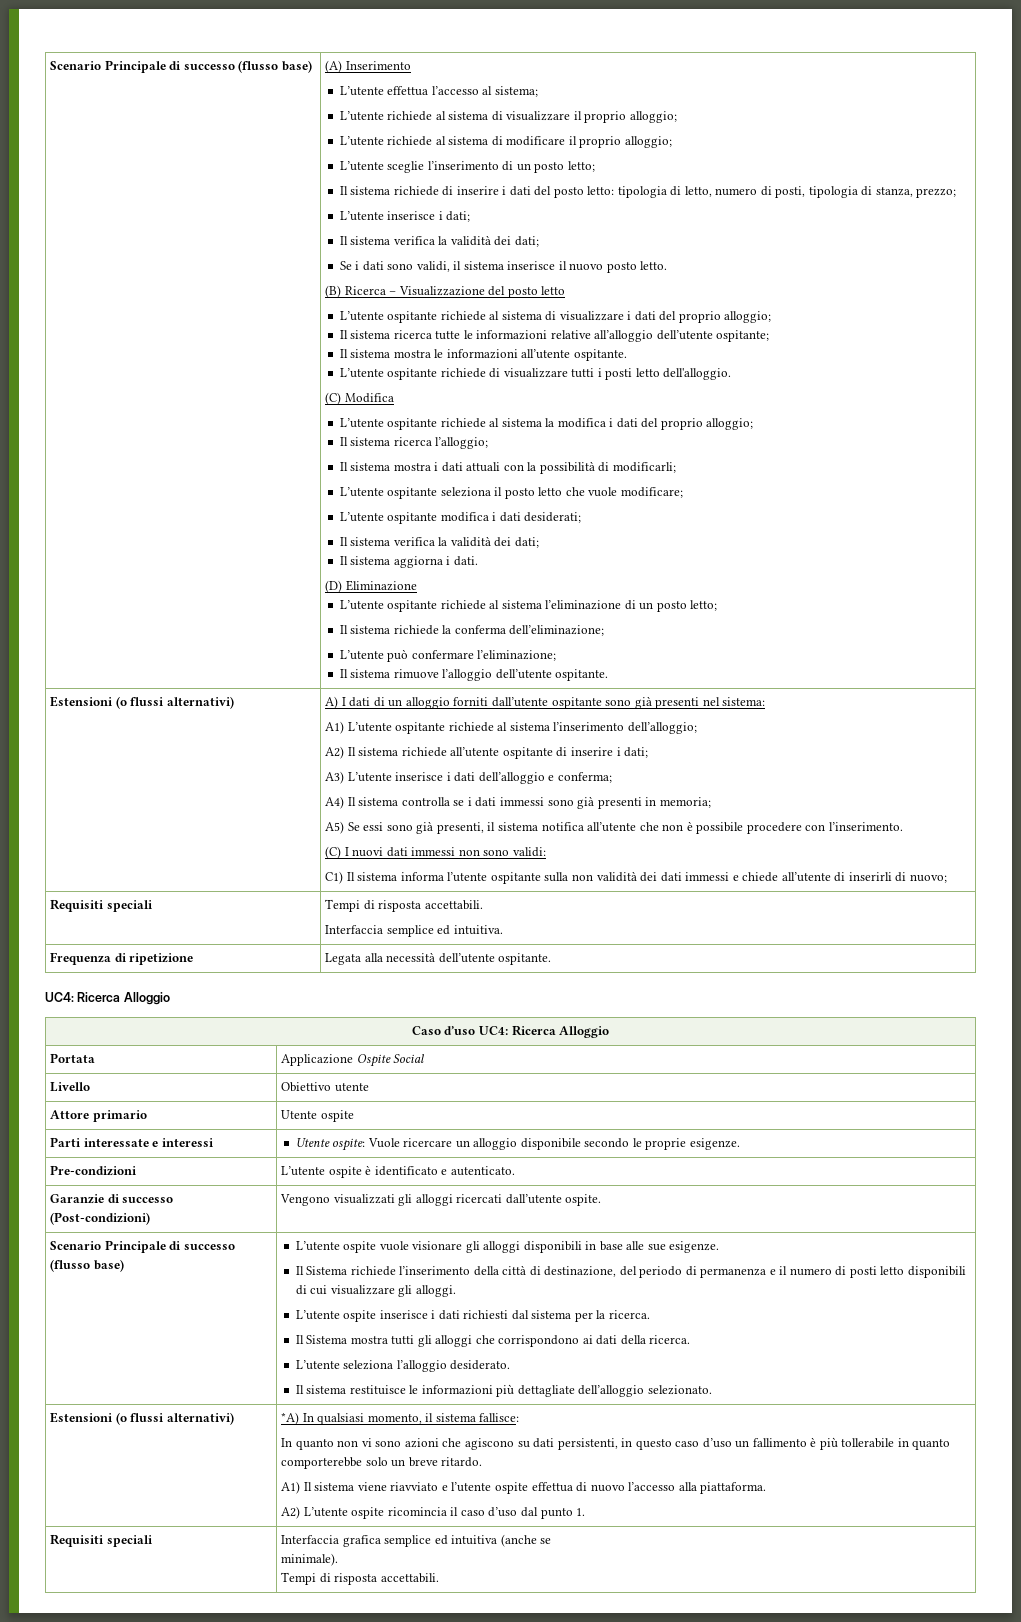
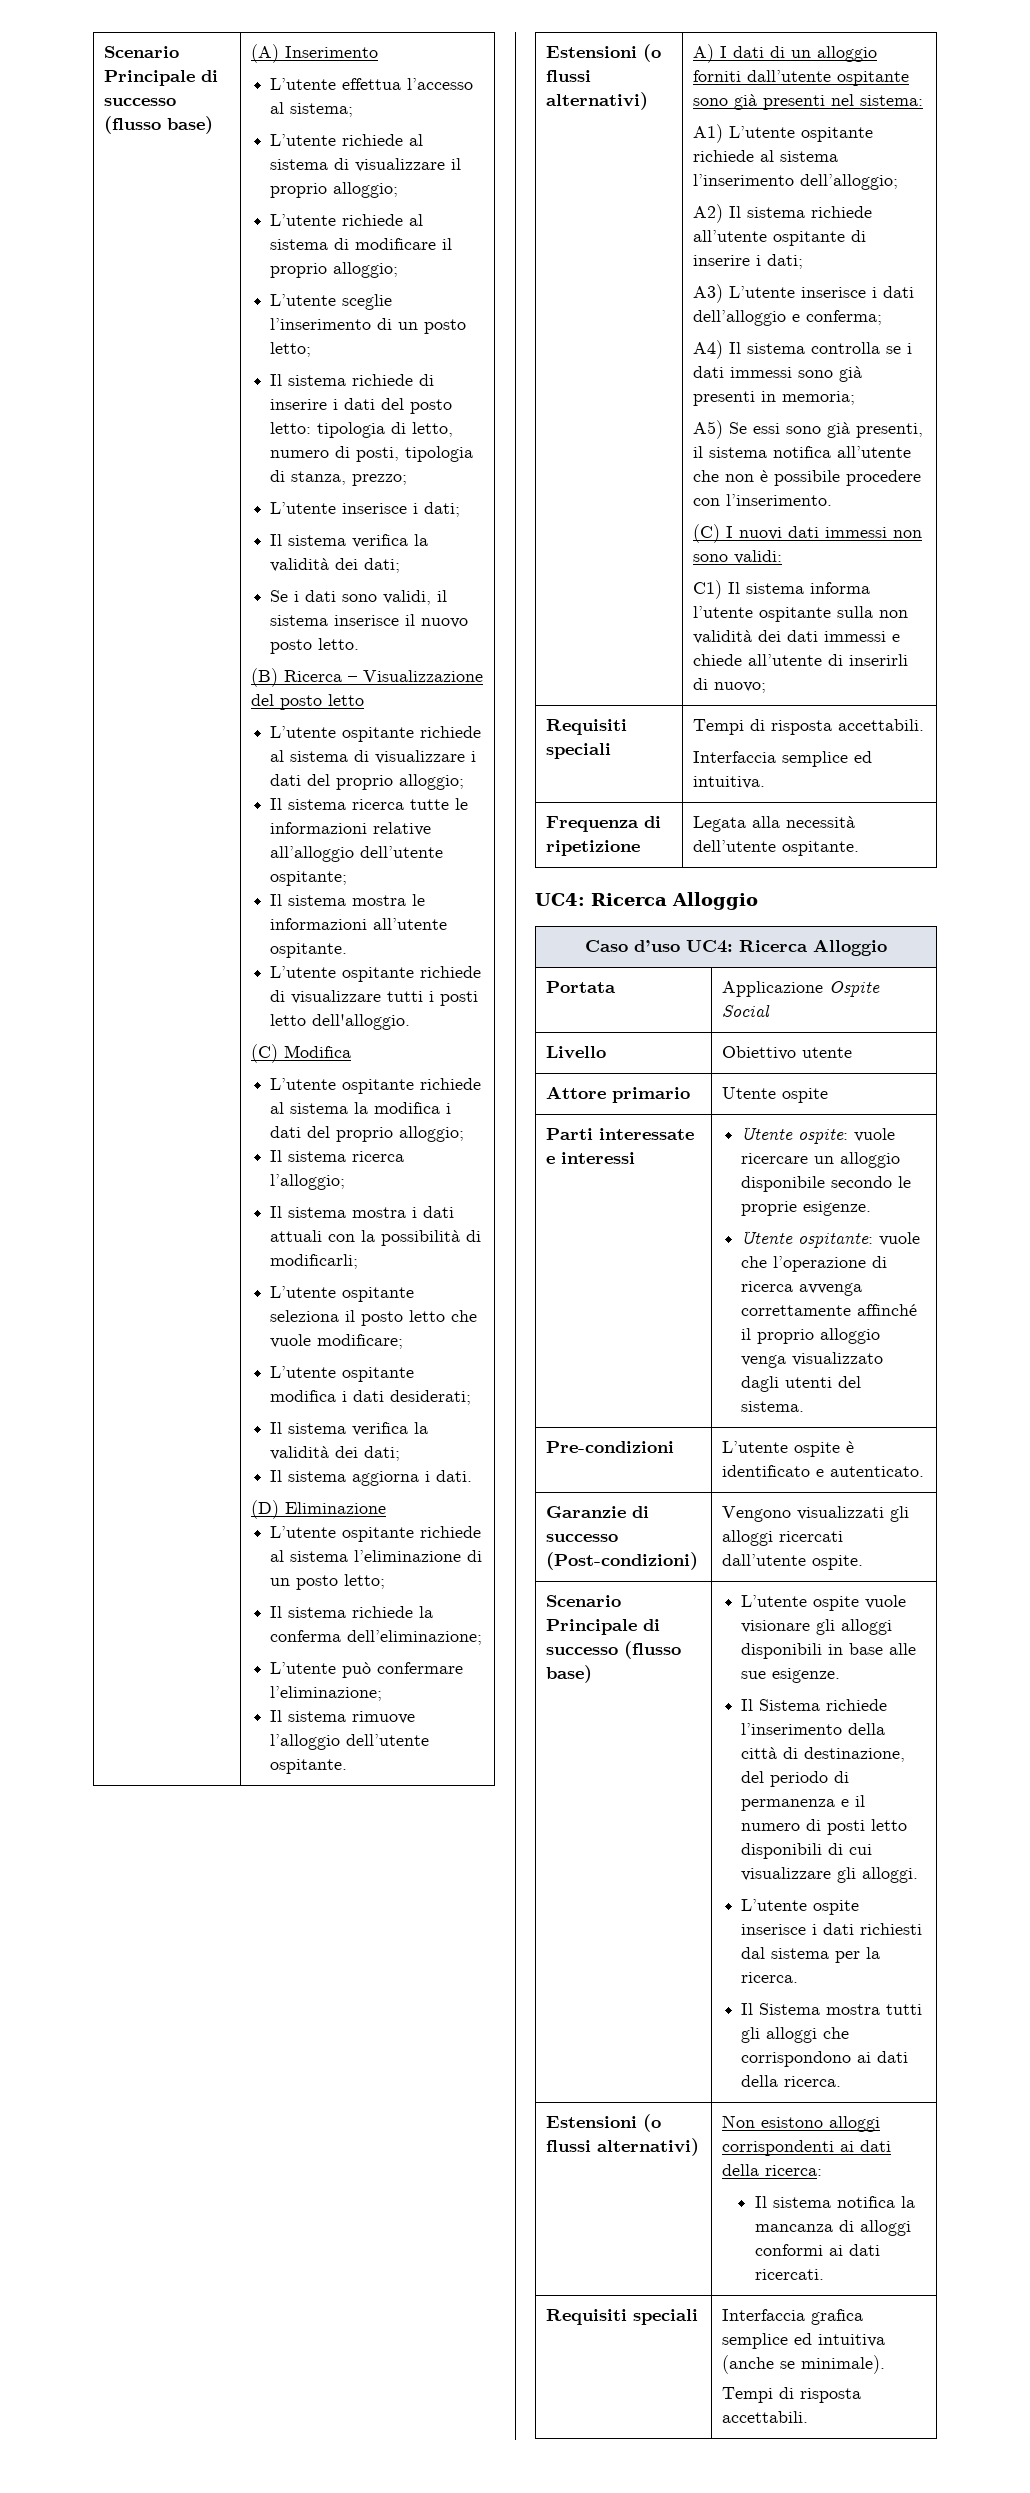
[367,1138,400,1148] Vuole -> [854,1128,896,1142] vuole
(740, 1144) none -> [741,1231,921,1248] [741,1256,888,1272] [741,1281,863,1296] [741,1304,918,1316] [741,1328,881,1344] [741,1352,884,1368] [741,1376,862,1392] [741,1401,805,1412] // Utente ospitante: vuole che l’operazione di ricerca avvenga correttamente affinché il proprio alloggio venga visualizzato dagli utenti del sistema.
[295,1360,511,1372] [295,1384,712,1397] [50,1412,234,1425] [281,1412,520,1425] [281,1437,951,1450] [281,1457,483,1469] [281,1481,767,1494] [281,1506,586,1519] // L’utente seleziona l’alloggio desiderato. // Il sistema restituisce le informazioni più dettagliate dell’alloggio selezionato. // Estensioni (o flussi alternativi) | *A) In qualsiasi momento, il sistema fallisce: // In quanto non vi sono azioni che agiscono su dati persistenti, in questo caso d’uso un fallimento è più tollerabile in quanto comporterebbe solo un breve ritardo. // A1) Il sistema viene riavviato e l’utente ospite effettua di nuovo l’accesso alla piattaforma. // A2) L’utente ospite ricomincia il caso d’uso dal punto 1. -> [546,2114,662,2132] [546,2138,700,2156] [722,2115,881,2132] [722,2140,892,2156] [722,2164,823,2176] [754,2196,915,2208] [754,2220,911,2236] [754,2244,880,2256] [754,2269,824,2280] // Estensioni (o flussi alternativi) | Non esistono alloggi corrispondenti ai dati della ricerca: // Il sistema notifica la mancanza di alloggi conformi ai dati ricercati.
(552, 1541) // -> (796, 2365) none

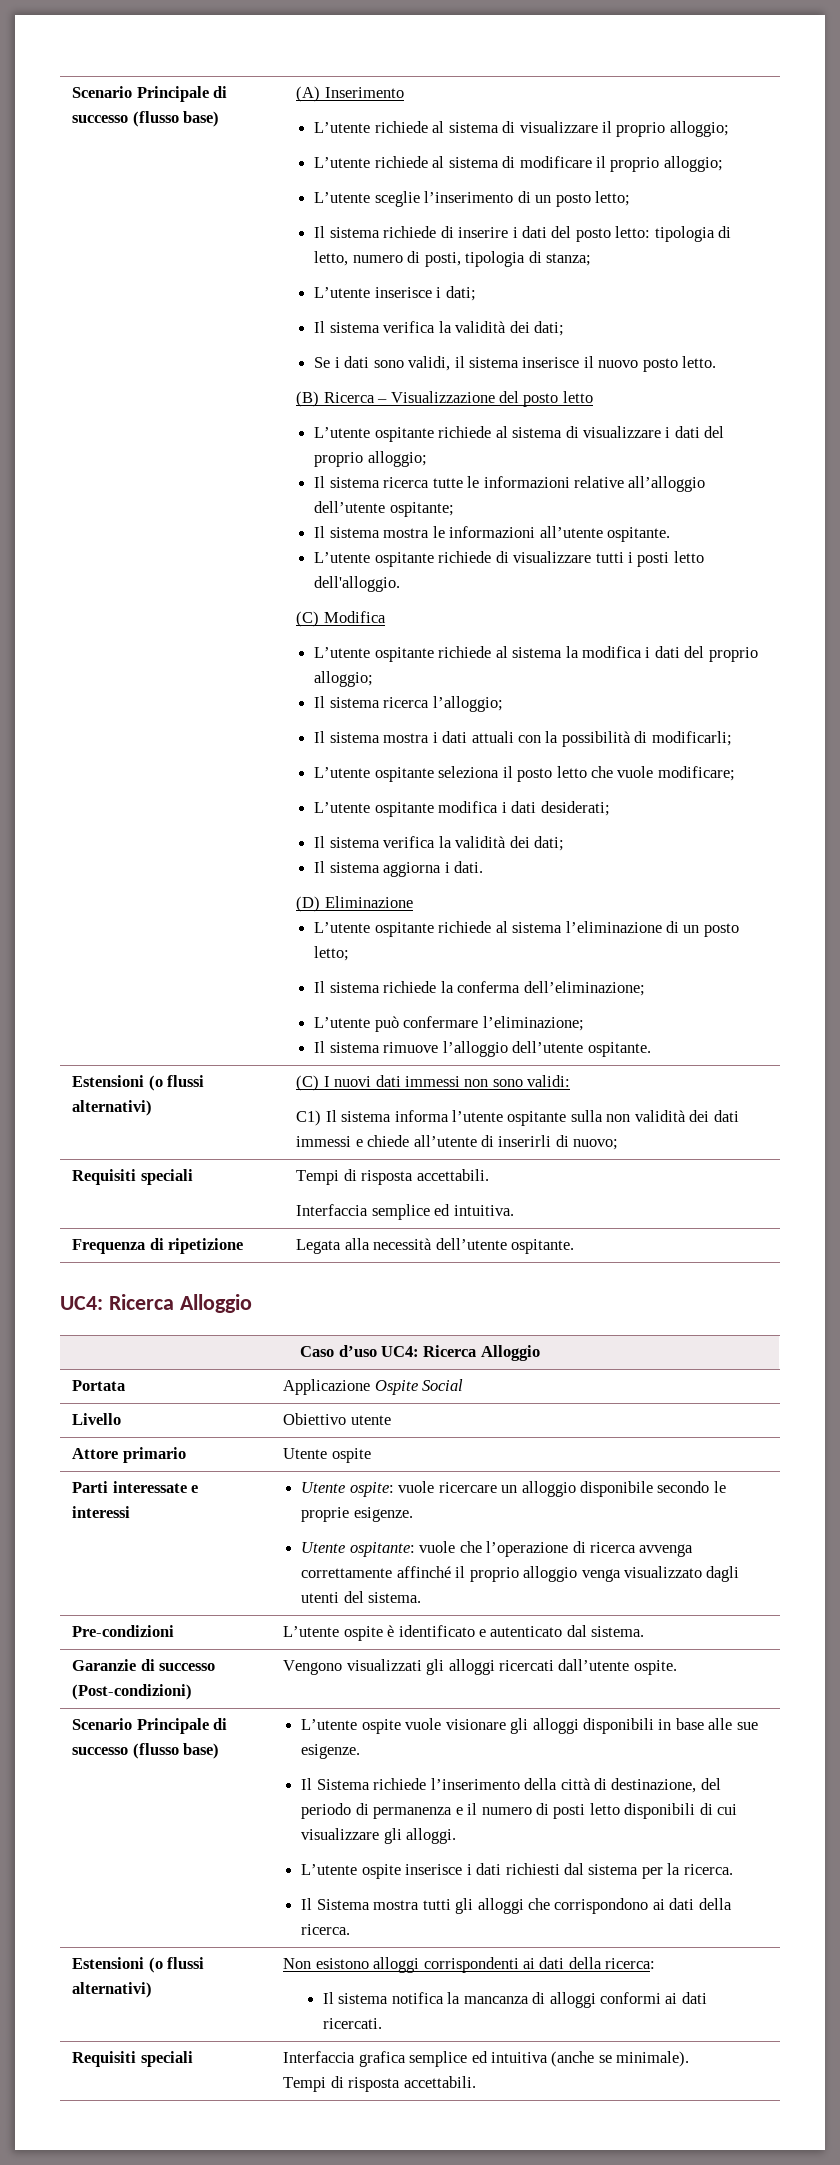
[270,78,474,90] [270,102,354,117] // L’utente effettua l’accesso al sistema; -> (404, 92) none
[291,471,408,486] stanza, prezzo; -> [546,253,592,266] stanza;
[693,44,878,63] [693,70,910,86] [693,94,924,110] [693,124,874,143] [693,150,839,162] [693,174,899,190] [693,204,873,223] [693,230,867,246] [693,254,804,269] [693,284,915,303] [693,310,883,326] [693,340,913,359] [693,366,863,382] [693,391,856,406] [693,420,924,439] [693,446,912,458] [693,470,922,486] [693,494,833,506] A) I dati di un alloggio forniti dall’utente ospitante sono già presenti nel sistema: // A1) L’utente ospitante richiede al sistema l’inserimento dell’alloggio; // A2) Il sistema richiede all’utente ospitante di inserire i dati; // A3) L’utente inserisce i dati dell’alloggio e conferma; // A4) Il sistema controlla se i dati immessi sono già presenti in memoria; // A5) Se essi sono già presenti, il sistema notifica all’utente che non è possibile procedere con l’inserimento. // -> (153, 1108) none
[830,1466,925,1477] autenticato. -> [490,1625,645,1637] autenticato dal sistema.

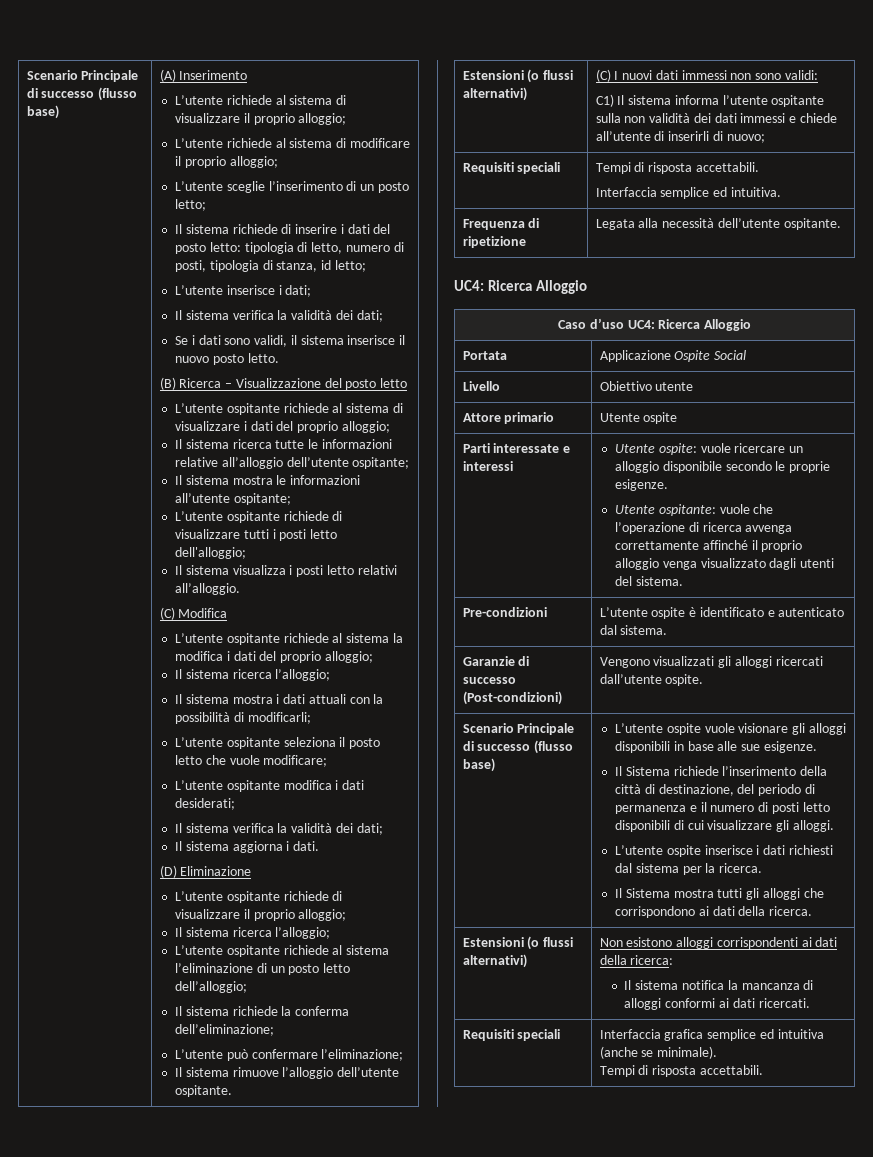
[546,253,592,266] stanza; -> [276,260,366,272] stanza, id letto;
[607,527,671,542] ospitante. -> [233,493,291,505] ospitante;
[314,576,401,592] dell'alloggio. -> [174,547,246,559] [174,565,397,577] [174,583,240,595] dell'alloggio; // Il sistema visualizza i posti letto relativi all’alloggio.
(413, 902) none -> [174,891,343,903] [174,909,347,921] [174,927,331,939] // L’utente ospitante richiede di visualizzare il proprio alloggio; // Il sistema ricerca l’alloggio;
[314,946,350,961] letto; -> [323,963,351,973] [174,981,247,993] letto dell’alloggio;

